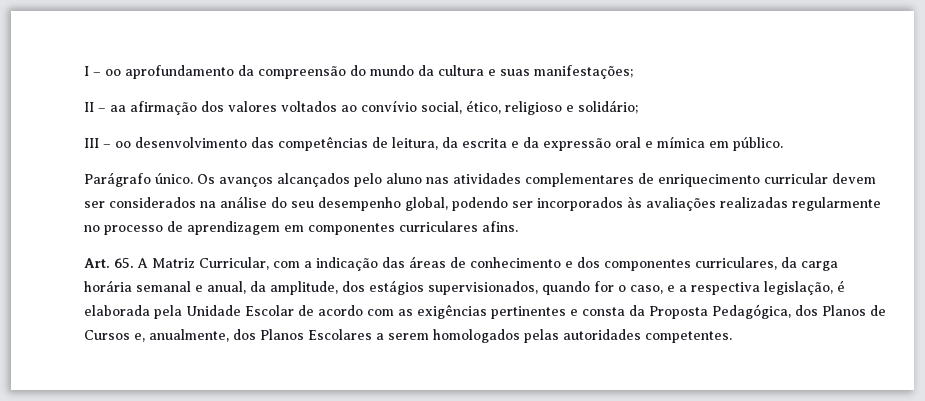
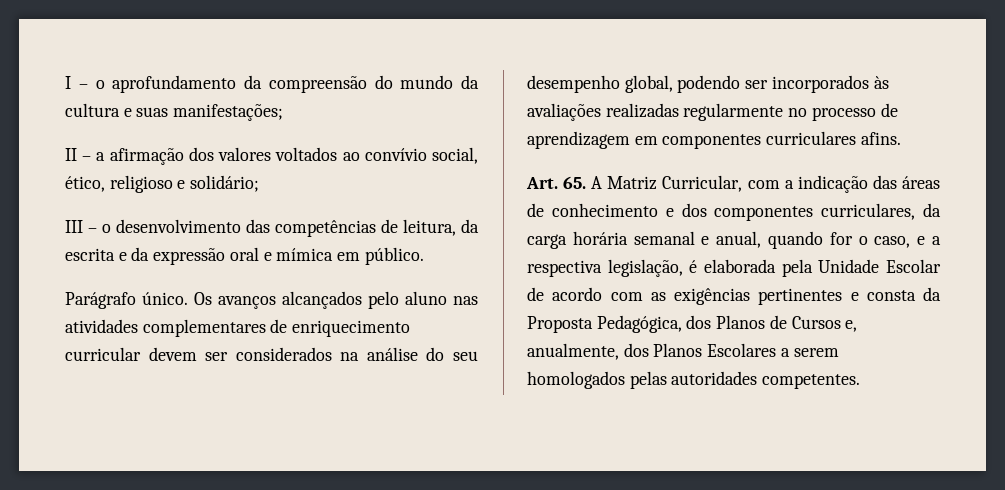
[105,69,121,76] oo -> [95,80,105,89] o
[110,105,126,112] aa -> [96,152,106,161] a
[115,141,131,148] oo -> [102,224,111,233] o
[250,280,538,295] da amplitude, dos estágios supervisionados, -> (762, 239) none

